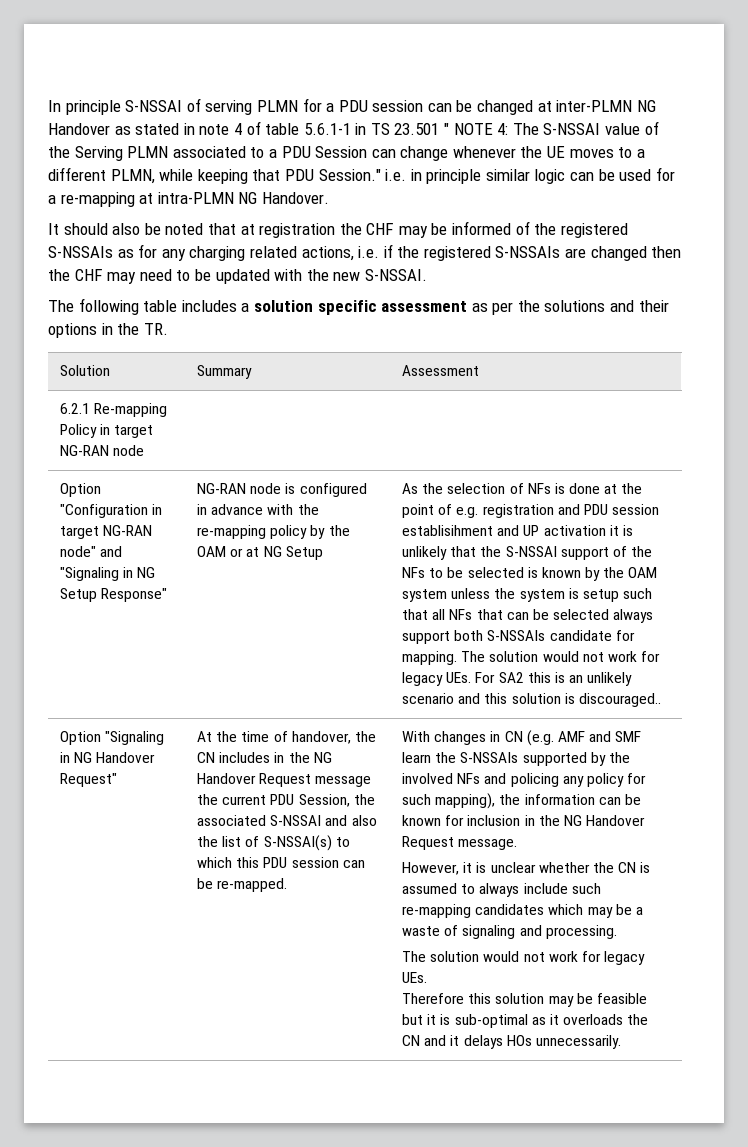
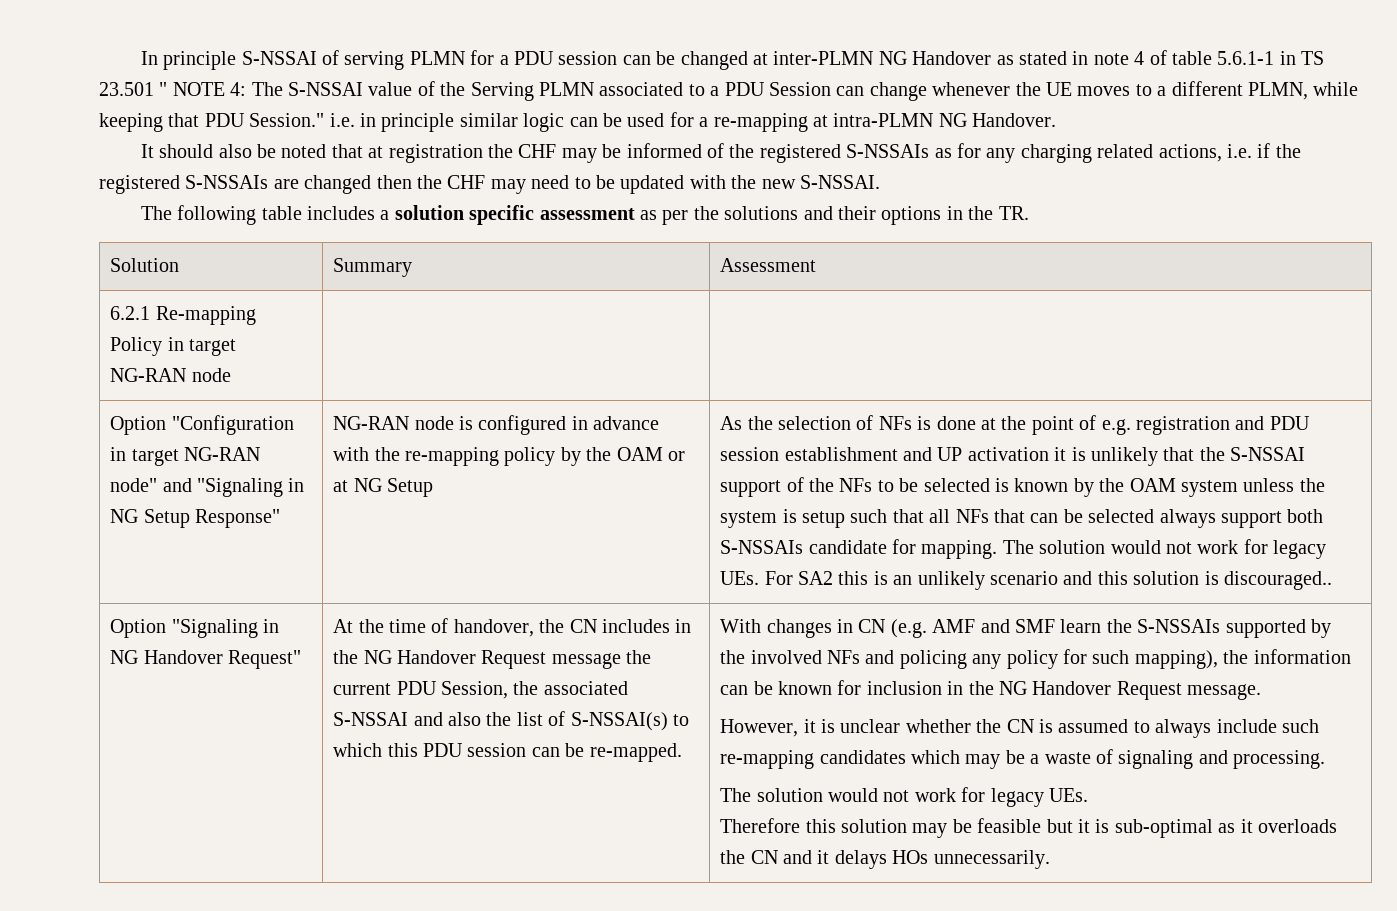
[401,525,493,536] establisihment -> [784,447,898,461] establishment

